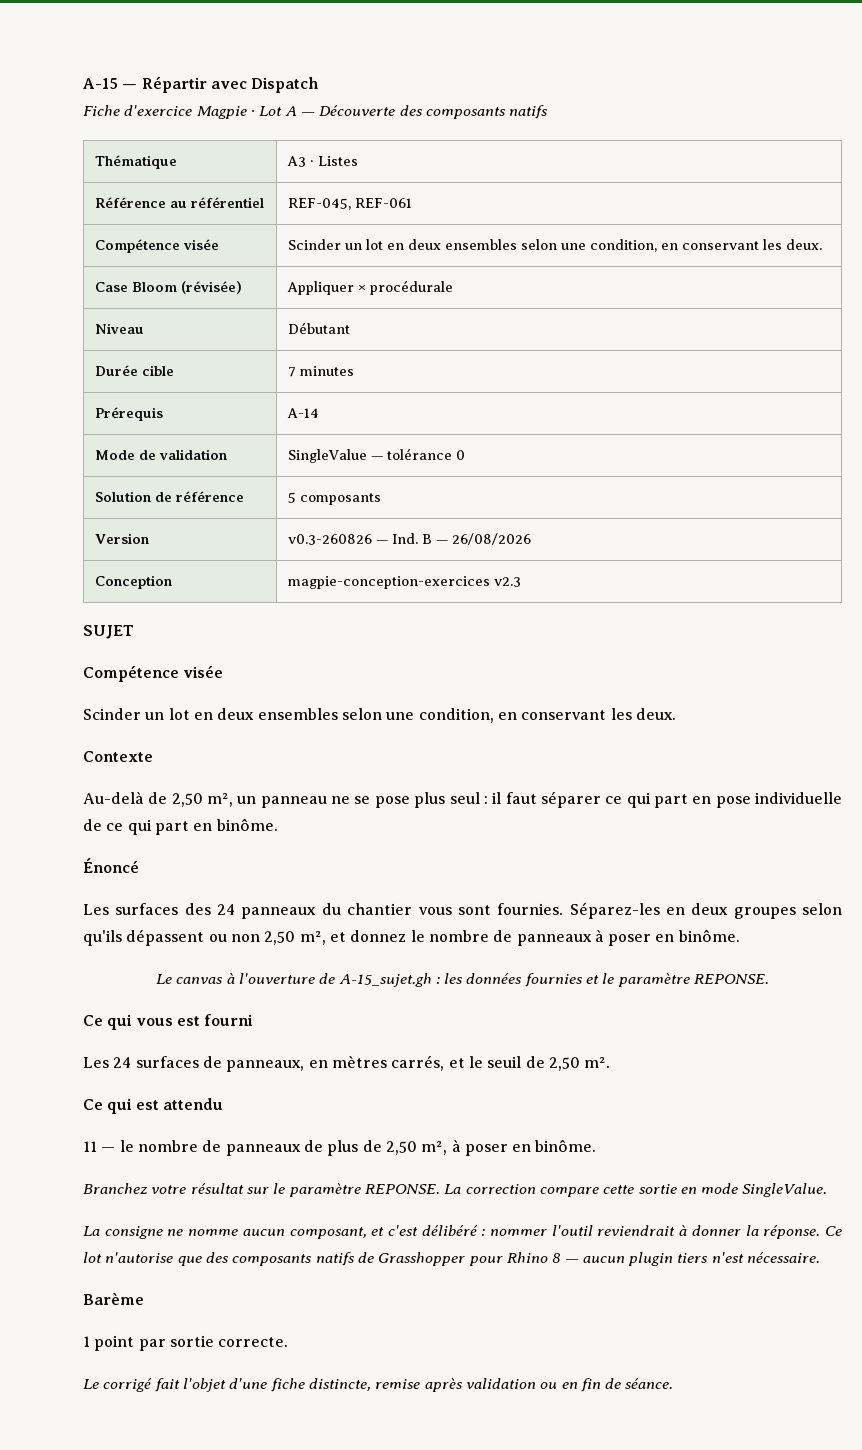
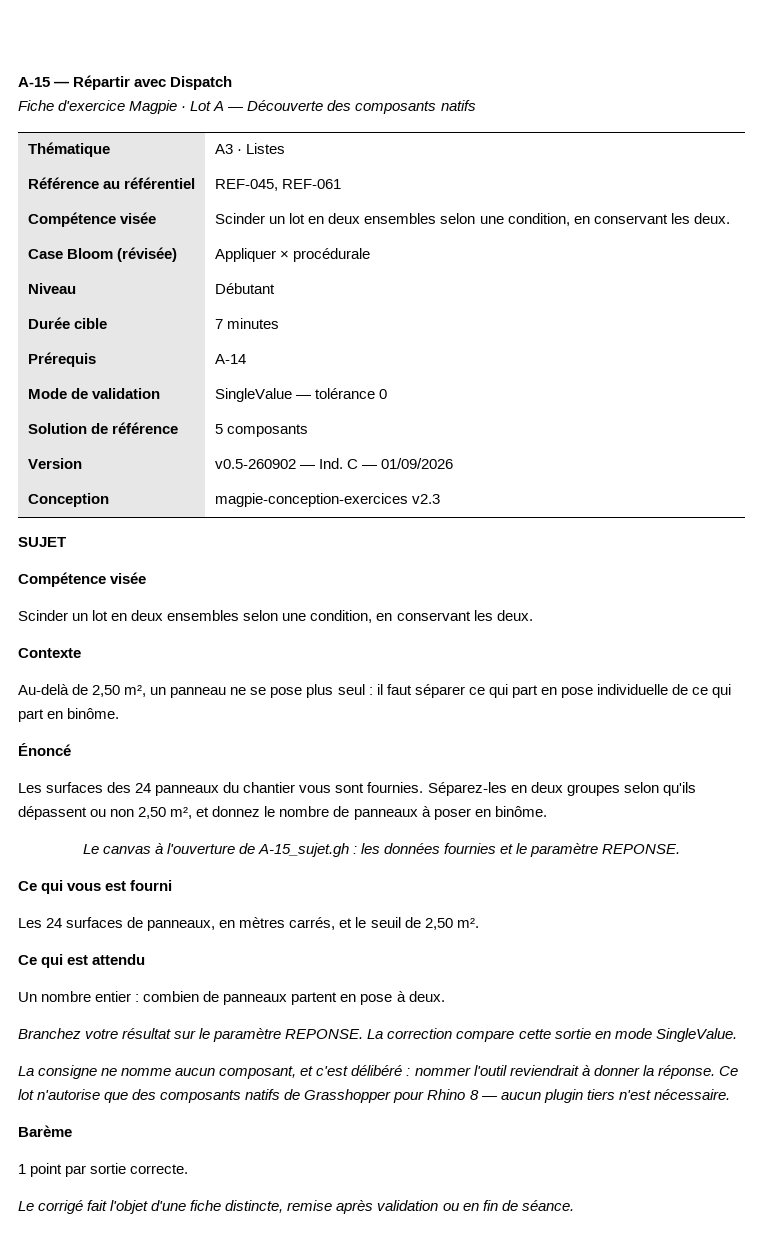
[287,534,372,545] v0.3-260826 -> [215,459,297,469] v0.5-260902
[421,533,531,545] B — 26/08/2026 -> [347,458,454,469] C — 01/09/2026
[83,1139,597,1156] 11 — le nombre de panneaux de plus de 2,50 m², à poser en binôme. -> [18,991,445,1005] Un nombre entier : combien de panneaux partent en pose à deux.

